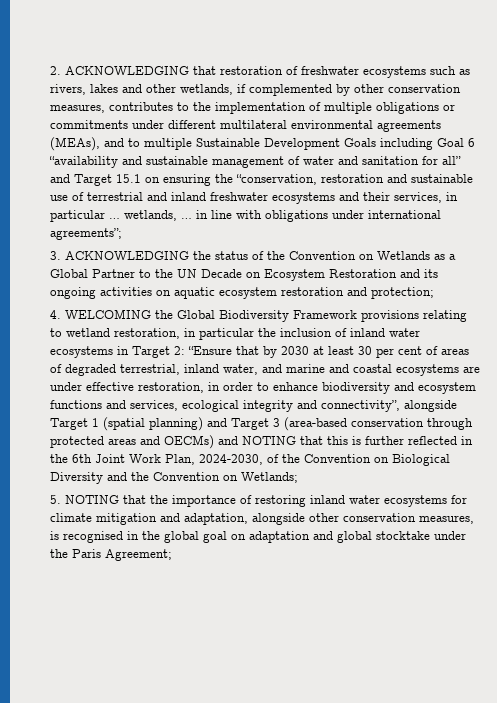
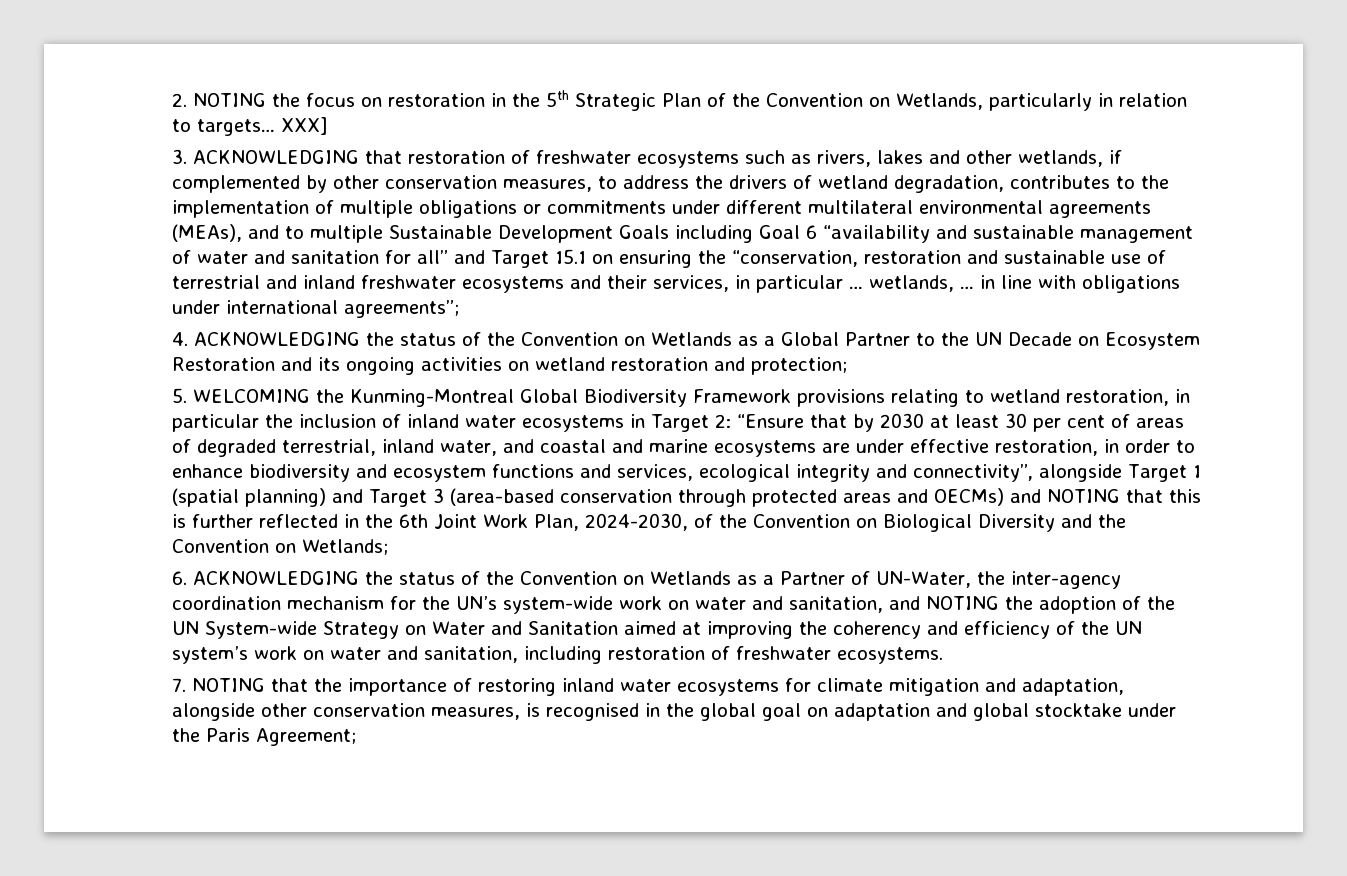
(61, 70) none -> [192,90,1188,111] [171,117,328,136] [171,149,187,164] NOTING the focus on restoration in the 5th Strategic Plan of the Convention on Wetlands, particularly in relation to targets… XXX] // 3.
(105, 108) none -> [597,175,1004,193] to address the drivers of wetland degradation,
[49,251,61,260] 3. -> [171,332,188,346] 4.
[173,287,277,299] aquatic ecosystem -> [534,357,605,371] wetland
[49,310,61,319] 4. -> [171,388,187,403] 5.
(173, 314) none -> [349,389,514,407] Kunming-Montreal
[285,364,392,373] marine and coastal -> [539,439,708,453] coastal and marine
[49,495,61,504] 5. -> [171,571,1122,589] [171,596,1175,614] [171,621,1143,639] [171,646,943,664] [171,678,186,692] 6. ACKNOWLEDGING the status of the Convention on Wetlands as a Partner of UN-Water, the inter-agency coordination mechanism for the UN’s system-wide work on water and sanitation, and NOTING the adoption of the UN System-wide Strategy on Water and Sanitation aimed at improving the coherency and efficiency of the UN system’s work on water and sanitation, including restoration of freshwater ecosystems. // 7.

